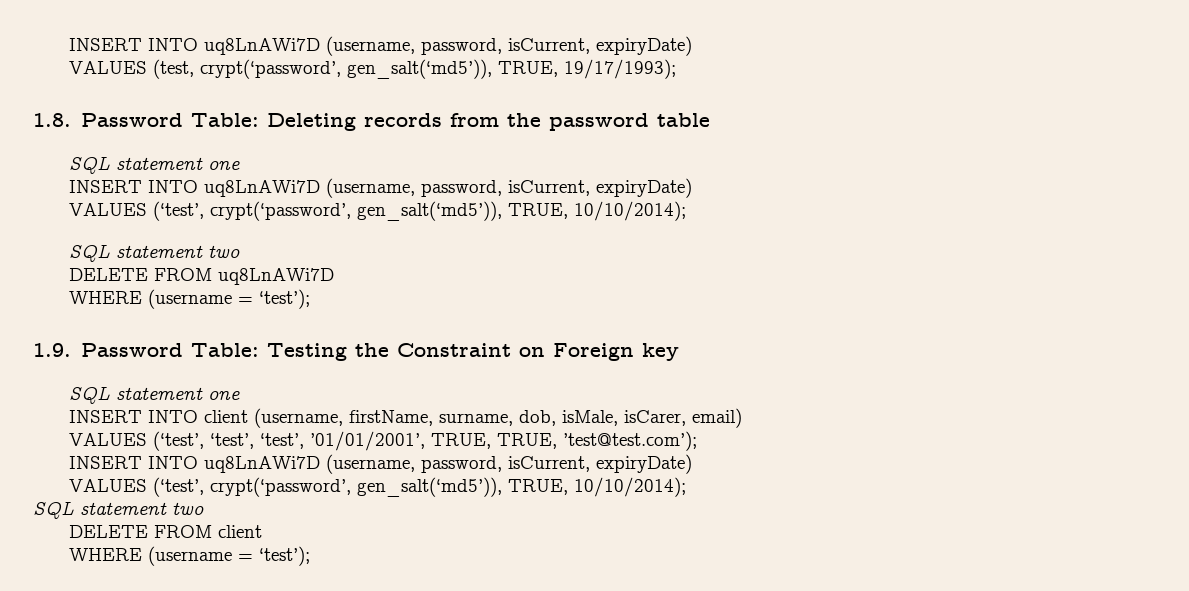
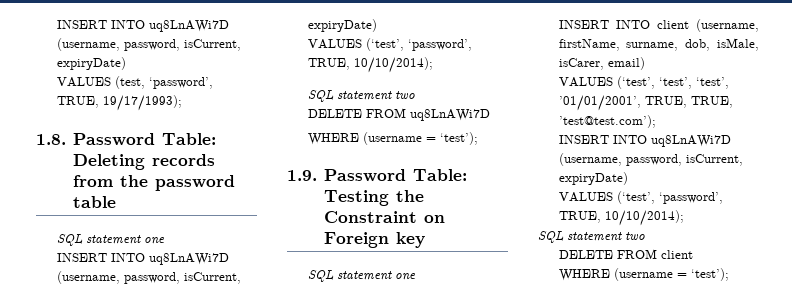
[200,59,493,79] crypt(‘password’, gen_salt(‘md5’)), -> [148,77,213,89] ‘password’,
[210,201,503,221] crypt(‘password’, gen_salt(‘md5’)), -> [407,39,472,51] ‘password’,
[210,477,503,497] crypt(‘password’, gen_salt(‘md5’)), -> [658,192,723,204] ‘password’,

